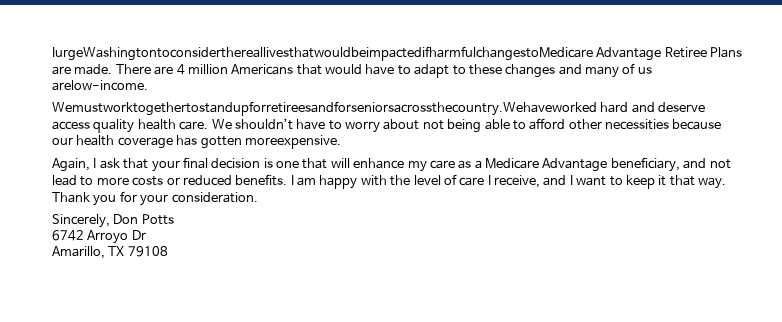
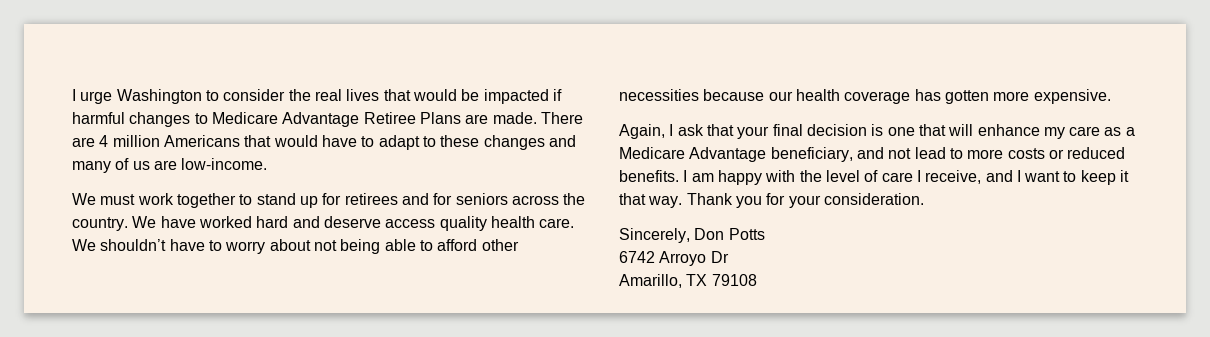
[52,46,593,61] IurgeWashingtontoconsiderthereallivesthatwouldbeimpactedifharmfulchangestoMedicare -> [72,89,562,104] [72,112,278,127] I urge Washington to consider the real lives that would be impacted if harmful changes to Medicare
[52,80,148,91] [52,101,597,116] arelow-income. // Wemustworktogethertostandupforretireesandforseniorsacrossthecountry.Wehaveworked -> [153,158,268,170] [72,193,586,208] [72,216,252,231] are low-income. // We must work together to stand up for retirees and for seniors across the country. We have worked
[244,135,341,149] moreexpensive. -> [993,89,1111,104] more expensive.

